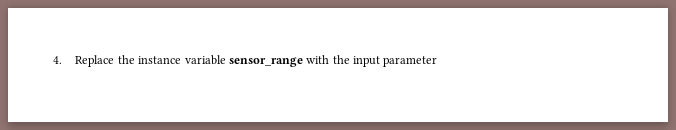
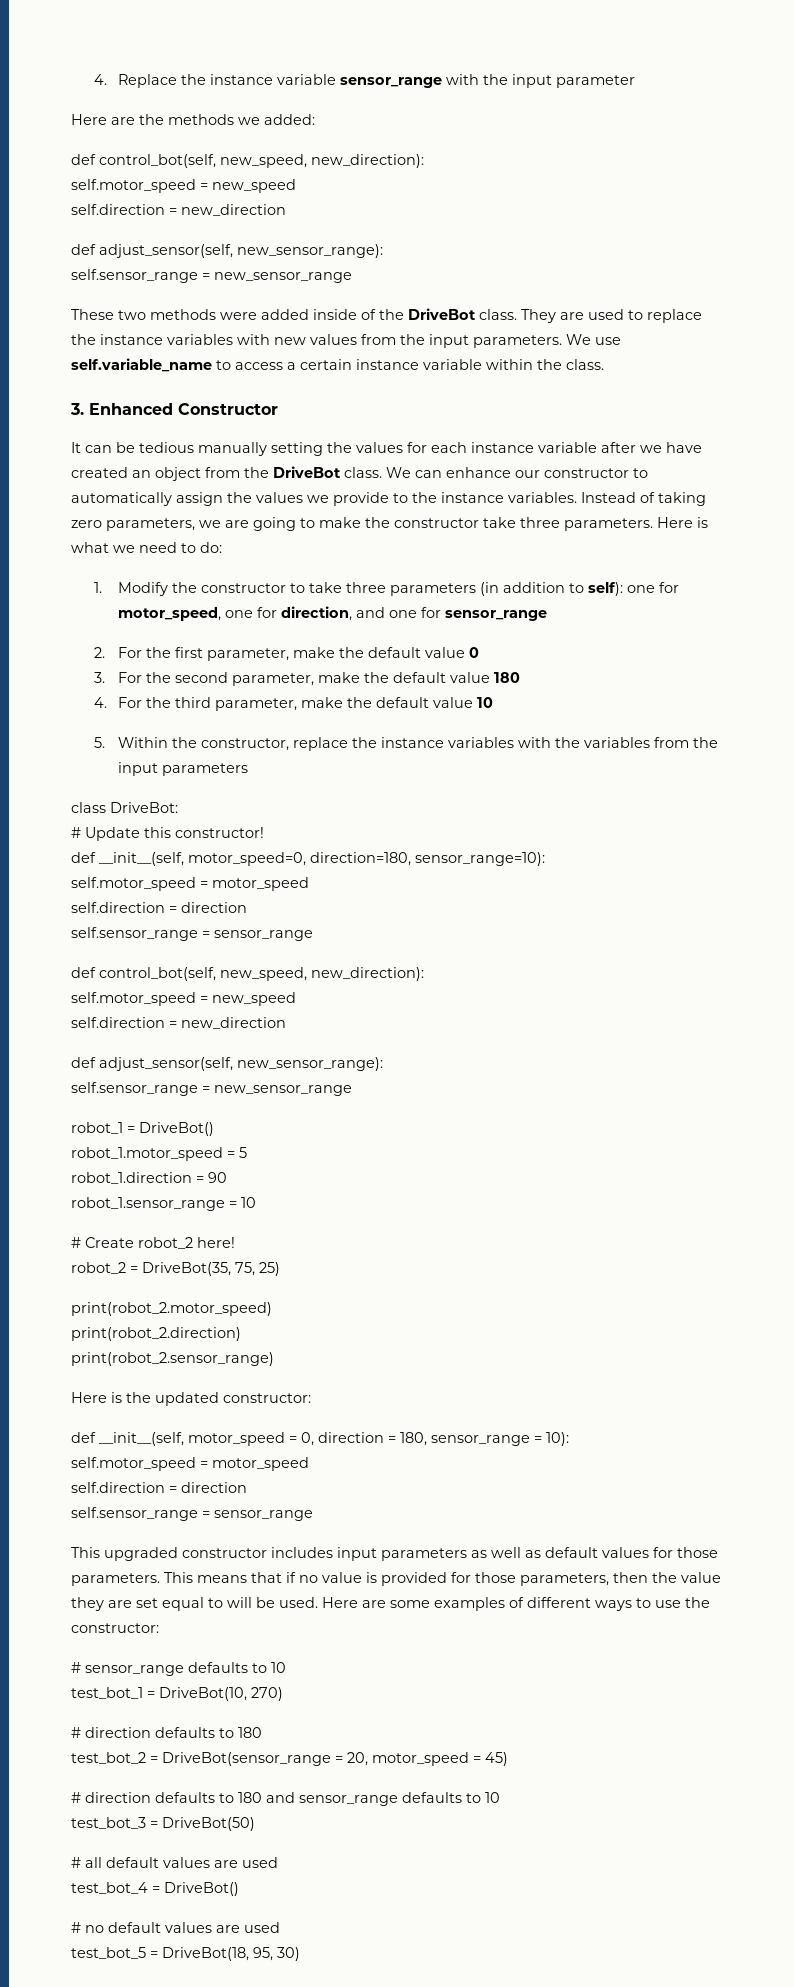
(438, 61) none -> [71,114,315,125] [71,154,424,168] [71,179,296,193] [71,204,286,216] [71,244,383,258] [71,269,352,283] [71,308,702,323] [71,334,621,348] [71,358,604,372] [70,403,278,415] [71,442,702,456] [71,466,648,481] [71,492,706,506] [71,517,708,531] [71,542,222,553] [94,582,679,596] [117,606,547,621] [94,647,479,661] [94,672,520,686] [94,697,493,711] [94,737,718,751] [117,762,248,776] [71,802,178,813] [71,827,264,841] [71,852,545,866] [71,877,309,891] [71,902,247,913] [71,927,313,941] [71,967,424,981] [71,992,296,1006] [71,1017,286,1029] [71,1057,383,1071] [71,1082,352,1096] [71,1122,214,1136] [71,1147,247,1161] [71,1172,227,1184] [71,1197,256,1211] [71,1237,235,1249] [71,1262,280,1276] [71,1302,272,1316] [71,1327,241,1341] [71,1352,274,1366] [71,1392,311,1406] [71,1432,569,1446] [71,1457,309,1471] [71,1482,247,1493] [71,1507,313,1521] [71,1547,718,1561] [71,1572,721,1586] [71,1597,710,1611] [71,1623,159,1633] [71,1662,286,1676] [71,1687,283,1701] [71,1727,262,1738] [71,1752,508,1766] [71,1792,500,1806] [71,1817,255,1831] [71,1857,278,1868] [71,1882,239,1896] [71,1922,280,1933] [71,1947,300,1961] // Here are the methods we added: // def control_bot(self, new_speed, new_direction): // self.motor_speed = new_speed // self.direction = new_direction // def adjust_sensor(self, new_sensor_range): // self.sensor_range = new_sensor_range // These two methods were added inside of the DriveBot class. They are used to replace the instance variables with new values from the input parameters. We use self.variable_name to access a certain instance variable within the class. // 3. Enhanced Constructor // It can be tedious manually setting the values for each instance variable after we have created an object from the DriveBot class. We can enhance our constructor to automatically assign the values we provide to the instance variables. Instead of taking zero parameters, we are going to make the constructor take three parameters. Here is what we need to do: // 1. Modify the constructor to take three parameters (in addition to self): one for motor_speed, one for direction, and one for sensor_range // 2. For the first parameter, make the default value 0 // 3. For the second parameter, make the default value 180 // 4. For the third parameter, make the default value 10 // 5. Within the constructor, replace the instance variables with the variables from the input parameters // class DriveBot: // # Update this constructor! // def __init__(self, motor_speed=0, direction=180, sensor_range=10): // self.motor_speed = motor_speed // self.direction = direction // self.sensor_range = sensor_range // def control_bot(self, new_speed, new_direction): // self.motor_speed = new_speed // self.direction = new_direction // def adjust_sensor(self, new_sensor_range): // self.sensor_range = new_sensor_range // robot_1 = DriveBot() // robot_1.motor_speed = 5 // robot_1.direction = 90 // robot_1.sensor_range = 10 // # Create robot_2 here! // robot_2 = DriveBot(35, 75, 25) // print(robot_2.motor_speed) // print(robot_2.direction) // print(robot_2.sensor_range) // Here is the updated constructor: // def __init__(self, motor_speed = 0, direction = 180, sensor_range = 10): // self.motor_speed = motor_speed // self.direction = direction // self.sensor_range = sensor_range // This upgraded constructor includes input parameters as well as default values for those parameters. This means that if no value is provided for those parameters, then the value they are set equal to will be used. Here are some examples of different ways to use the constructor: // # sensor_range defaults to 10 // test_bot_1 = DriveBot(10, 270) // # direction defaults to 180 // test_bot_2 = DriveBot(sensor_range = 20, motor_speed = 45) // # direction defaults to 180 and sensor_range defaults to 10 // test_bot_3 = DriveBot(50) // # all default values are used // test_bot_4 = DriveBot() // # no default values are used // test_bot_5 = DriveBot(18, 95, 30)

